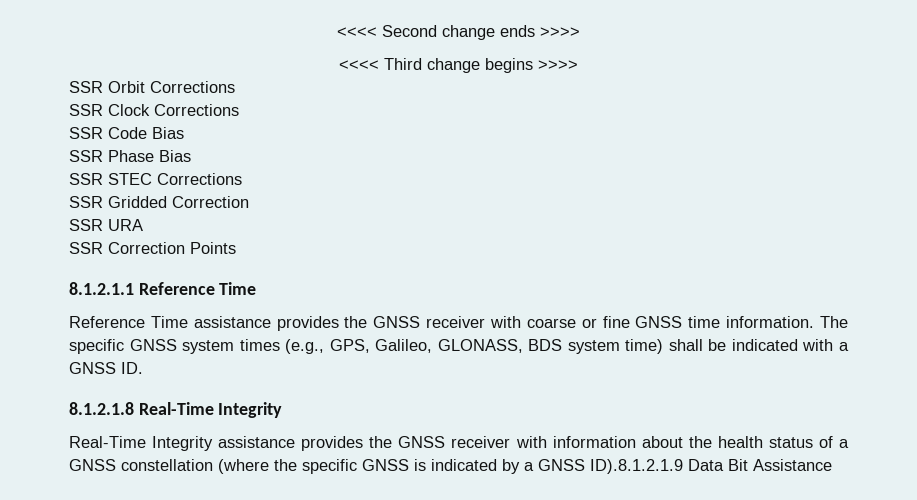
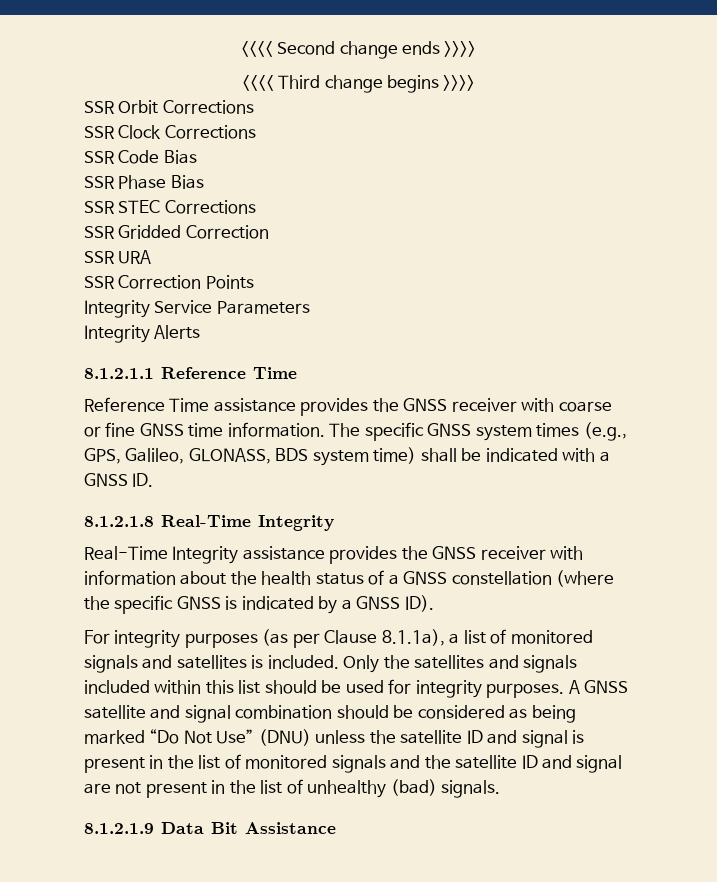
(236, 248) none -> [84,300,310,318] [84,325,201,343] // Integrity Service Parameters // Integrity Alerts
[590,459,683,474] ID).8.1.2.1.9 -> [404,595,434,612] [84,629,593,648] [84,655,578,673] [84,679,629,698] [84,705,576,723] [84,729,584,748] [84,754,623,773] [84,779,501,798] [84,823,154,834] ID). // For integrity purposes (as per Clause 8.1.1a), a list of monitored signals and satellites is included. Only the satellites and signals included within this list should be used for integrity purposes. A GNSS satellite and signal combination should be considered as being marked “Do Not Use” (DNU) unless the satellite ID and signal is present in the list of monitored signals and the satellite ID and signal are not present in the list of unhealthy (bad) signals. // 8.1.2.1.9

